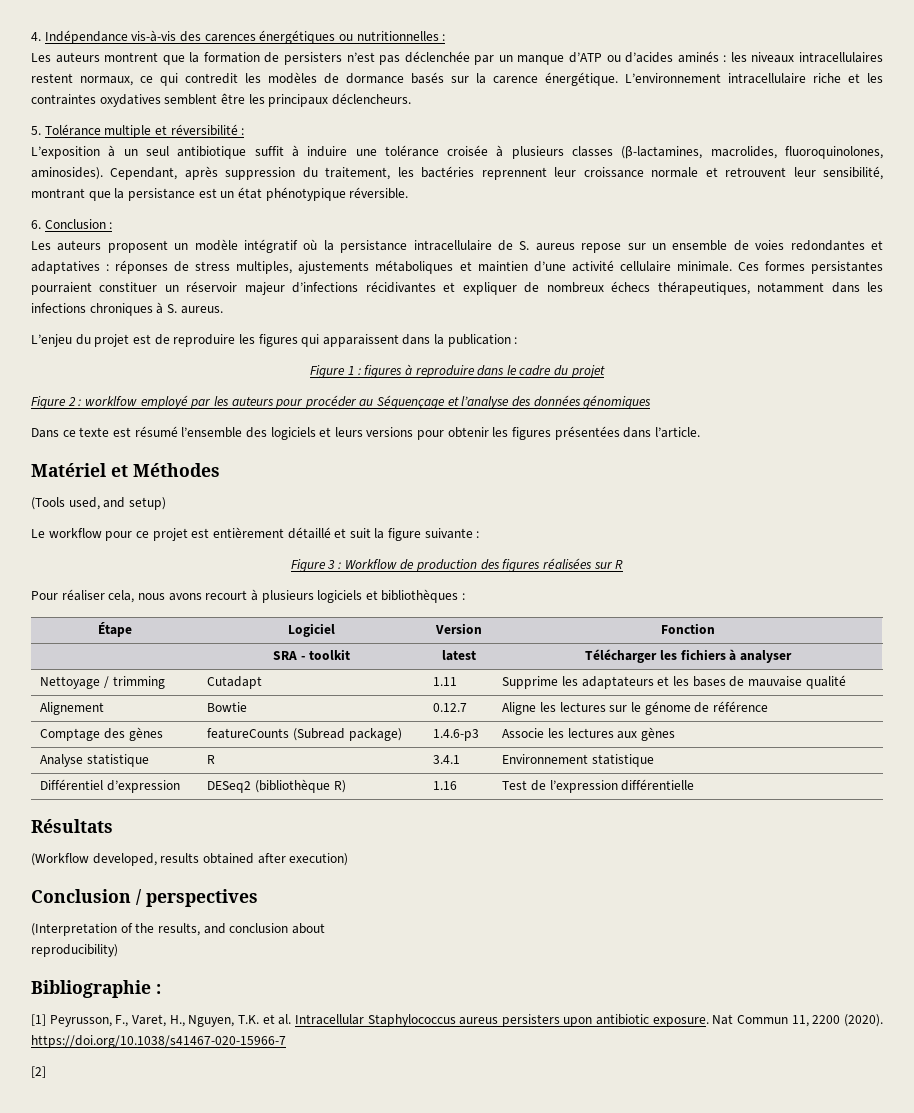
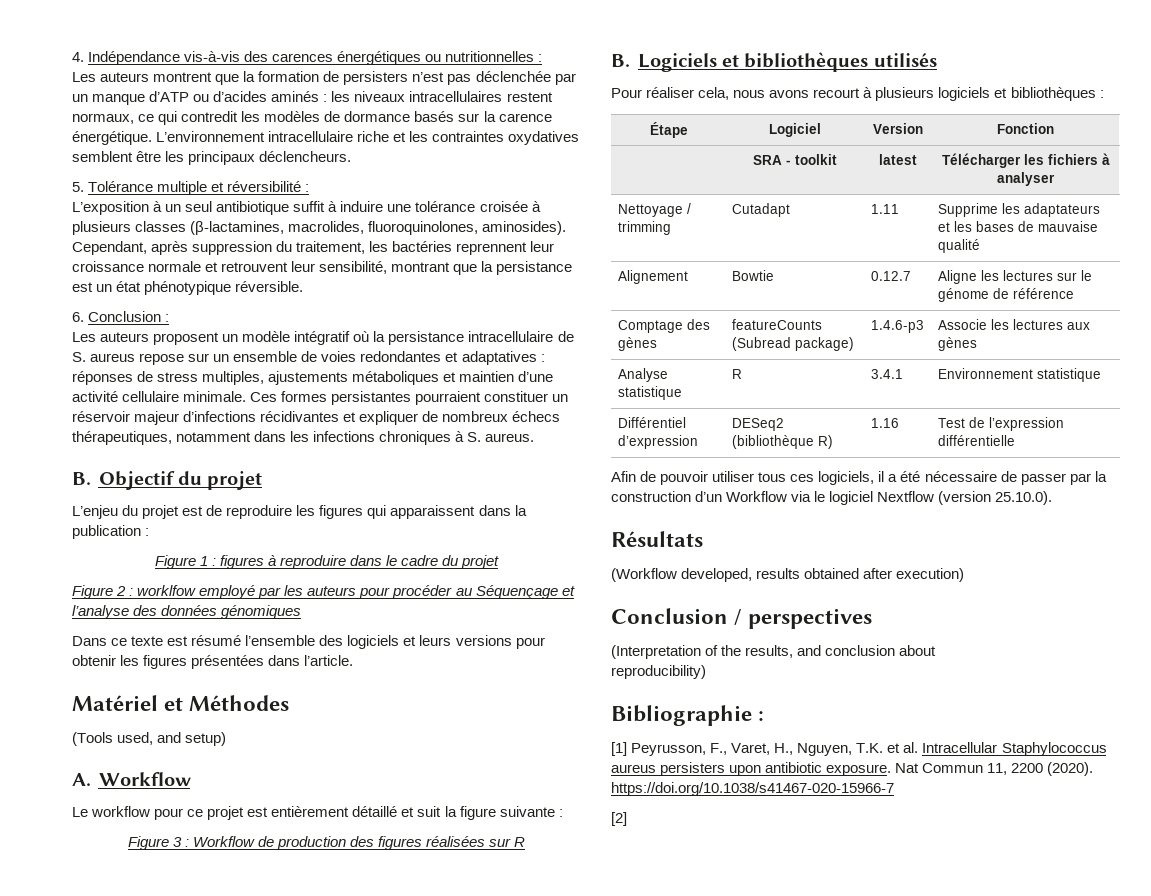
(223, 310) none -> [72,471,263,490] // B. Objectif du projet
(166, 503) none -> [72,772,191,786] // A. Workflow
(624, 564) none -> [611,52,937,72] // B. Logiciels et bibliothèques utilisés
(695, 785) none -> [611,471,1107,485] [611,491,1053,505] // Afin de pouvoir utiliser tous ces logiciels, il a été nécessaire de passer par la construction d’un Workflow via le logiciel Nextflow (version 25.10.0).

